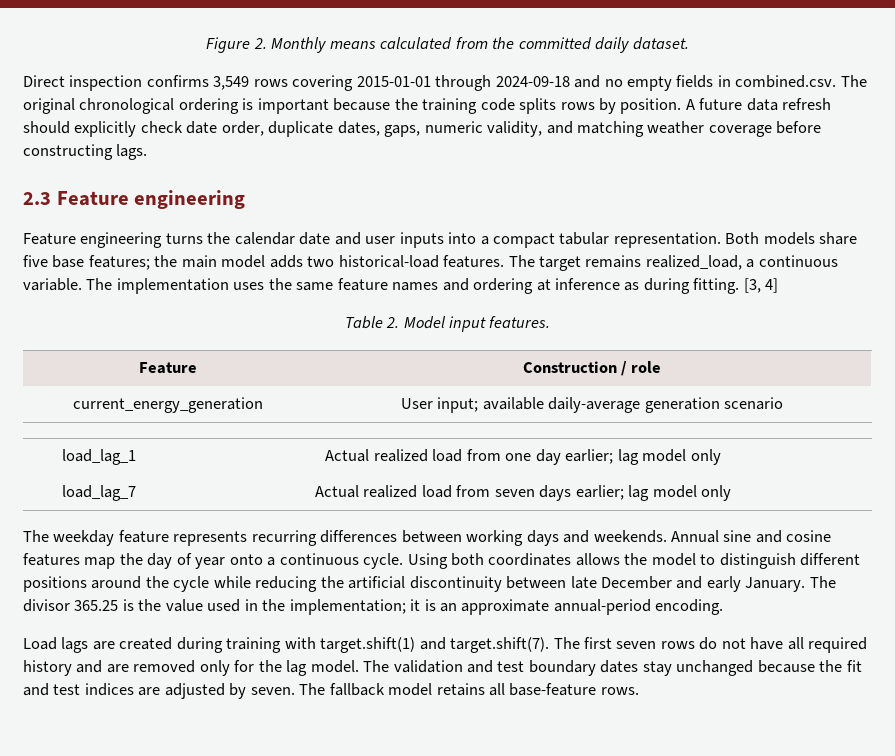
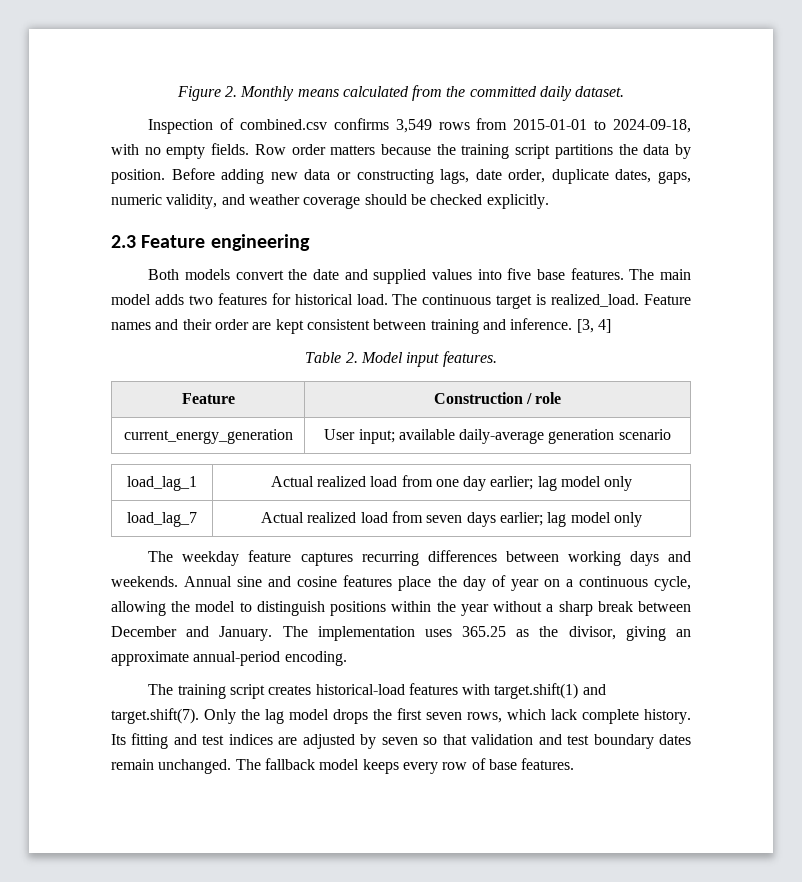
[23,75,867,91] [23,98,832,114] [23,121,183,137] Direct inspection confirms 3,549 rows covering 2015-01-01 through 2024-09-18 and no empty fields in combined.csv. The original chronological ordering is important because the training code splits rows by position. A future data refresh should explicitly check -> [148,118,691,134] [111,143,691,159] [111,168,470,184] Inspection of combined.csv confirms 3,549 rows from 2015-01-01 to 2024-09-18, with no empty fields. Row order matters because the training script partitions the data by position. Before adding new data or constructing lags,
[577,121,645,137] matching -> (245, 199) none
[776,121,822,134] [23,144,148,160] before constructing lags. -> [364,194,549,209] should be checked explicitly.
[23,232,858,248] [23,255,838,271] [23,278,740,294] Feature engineering turns the calendar date and user inputs into a compact tabular representation. Both models share five base features; the main model adds two historical-load features. The target remains realized_load, a continuous variable. The implementation uses the same feature names and ordering at inference as during fitting. -> [148,268,691,284] [111,293,691,309] [111,318,573,334] Both models convert the date and supplied values into five base features. The main model adds two features for historical load. The continuous target is realized_load. Feature names and their order are kept consistent between training and inference.
[173,531,248,546] represents -> [300,552,353,566] captures
[84,557,116,569] map -> [398,576,432,591] place
[229,553,861,569] [23,576,597,592] onto a continuous cycle. Using both coordinates allows the model to distinguish different positions around the cycle while reducing the artificial discontinuity between late -> [543,576,691,591] [111,601,691,616] on a continuous cycle, allowing the model to distinguish positions within the year without a sharp break between
[706,576,741,592] early -> (210, 631) none
[23,599,724,615] [23,637,868,653] [23,660,862,676] divisor 365.25 is the value used in the implementation; it is an approximate annual-period encoding. // Load lags are created during training with target.shift(1) and target.shift(7). The first seven rows do not have all required history and are removed only for the lag model. The validation and test boundary dates stay unchanged because the fit -> [317,626,691,641] [111,651,347,666] [148,683,606,699] [111,708,691,724] [111,733,169,749] implementation uses 365.25 as the divisor, giving an approximate annual-period encoding. // The training script creates historical-load features with target.shift(1) and target.shift(7). Only the lag model drops the first seven rows, which lack complete history. Its fitting
[250,683,639,696] seven. The fallback model retains all base-feature rows. -> [381,734,692,749] [111,758,575,774] seven so that validation and test boundary dates remain unchanged. The fallback model keeps every row of base features.

